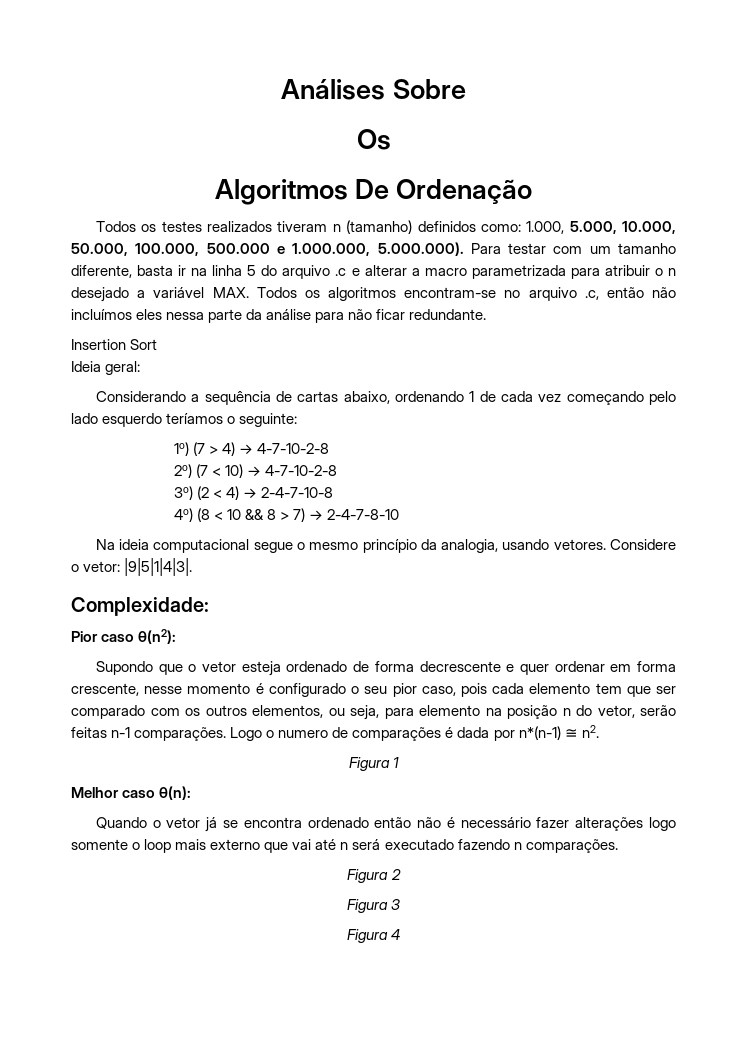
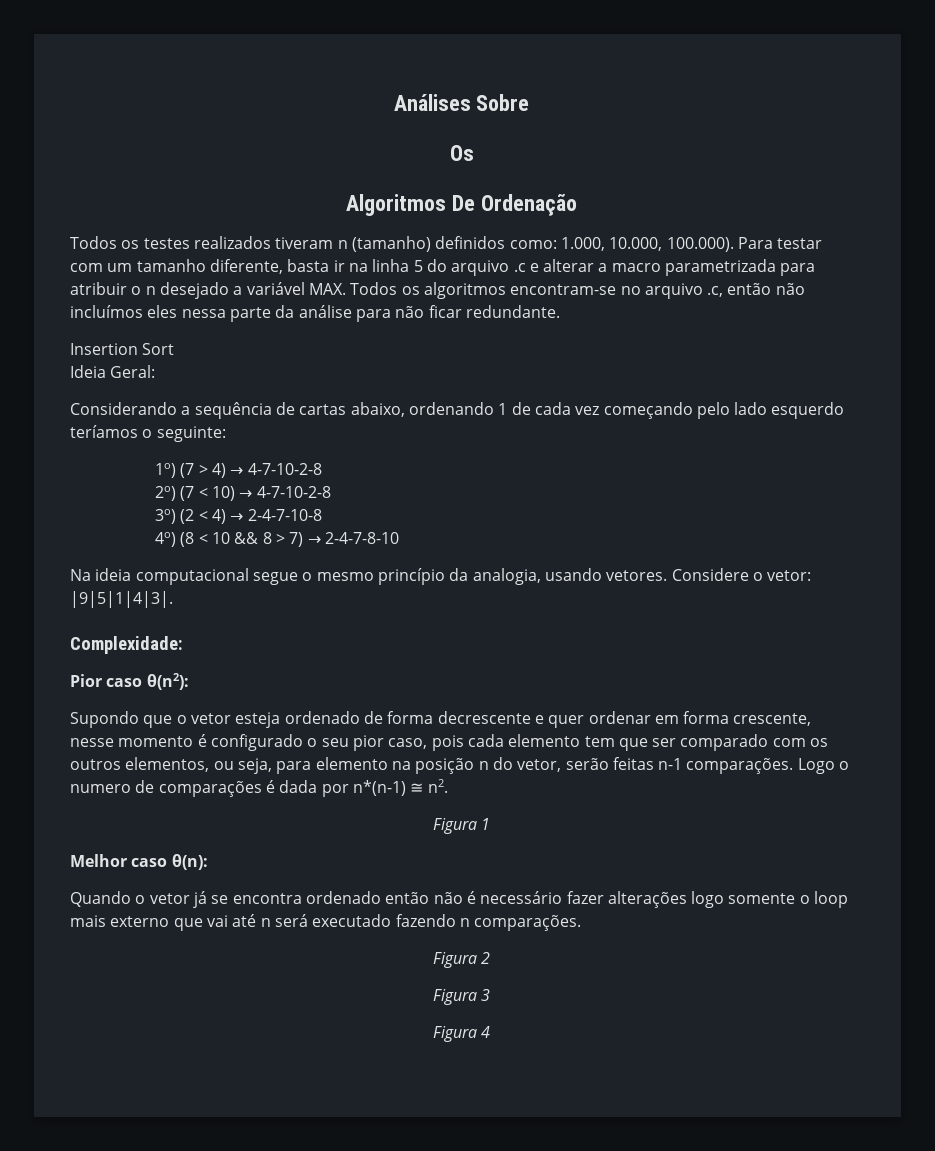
[569,221,676,234] [71,242,464,256] 5.000, 10.000, 50.000, 100.000, 500.000 e 1.000.000, 5.000.000). -> [609,237,734,252] 10.000, 100.000).
[105,361,141,375] geral: -> [110,365,156,378] Geral:

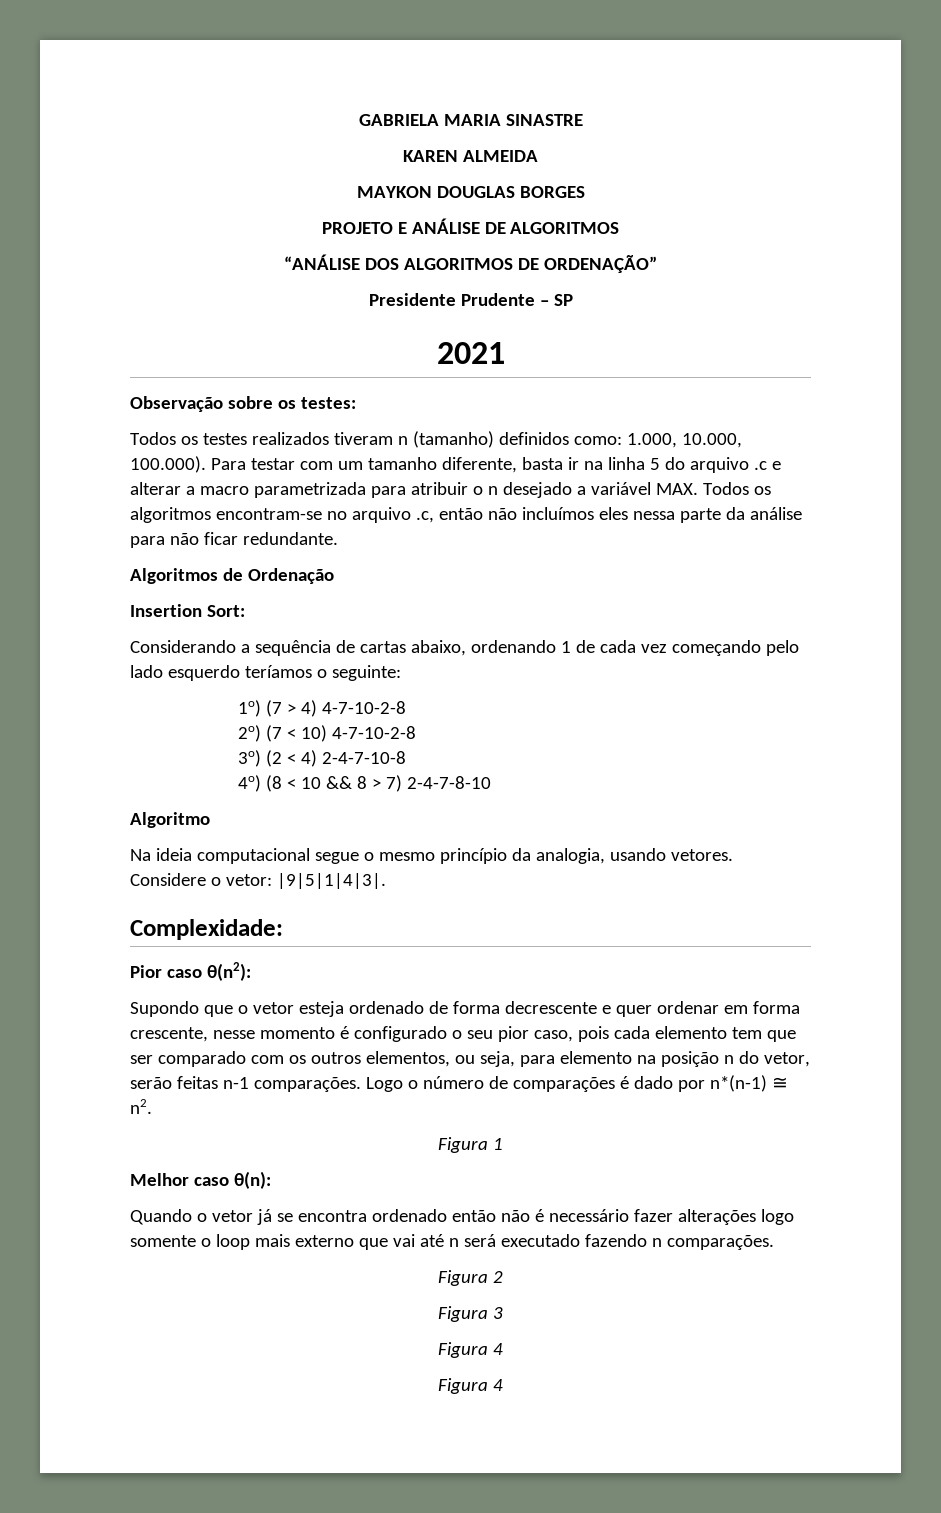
[393,94,530,111] [449,145,474,161] [346,193,577,216] Análises Sobre // Os // Algoritmos De Ordenação -> [358,114,583,126] [403,150,538,162] [356,186,585,198] [321,218,620,234] [284,254,657,273] [368,293,573,306] [436,342,505,364] [130,396,356,412] GABRIELA MARIA SINASTRE // KAREN ALMEIDA // MAYKON DOUGLAS BORGES // PROJETO E ANÁLISE DE ALGORITMOS // “ANÁLISE DOS ALGORITMOS DE ORDENAÇÃO” // Presidente Prudente – SP // 2021 // Observação sobre os testes:
[70,343,175,355] [70,365,156,378] Insertion Sort // Ideia Geral: -> [130,568,334,584] [130,604,245,617] Algoritmos de Ordenação // Insertion Sort:
[230,467,244,475] → -> (317, 708) none
[239,490,253,498] → -> (327, 733) none
[230,513,244,521] → -> (317, 758) none
[307,536,321,544] → -> (402, 783) none
(399, 538) none -> [130,812,210,828] // Algoritmo
[70,784,131,793] numero -> [422,1076,484,1089] número
[279,780,318,793] dada -> [633,1076,673,1089] dado
(491, 1032) none -> [438,1378,503,1394] // Figura 4

